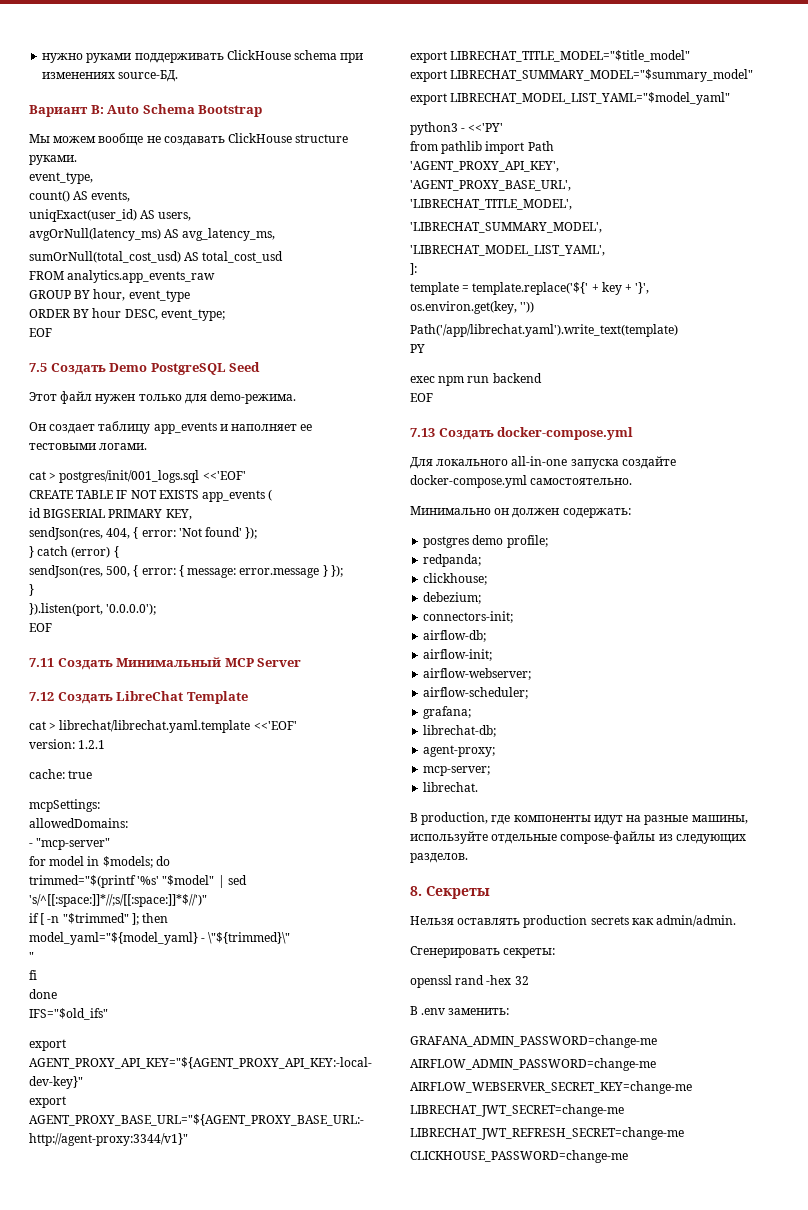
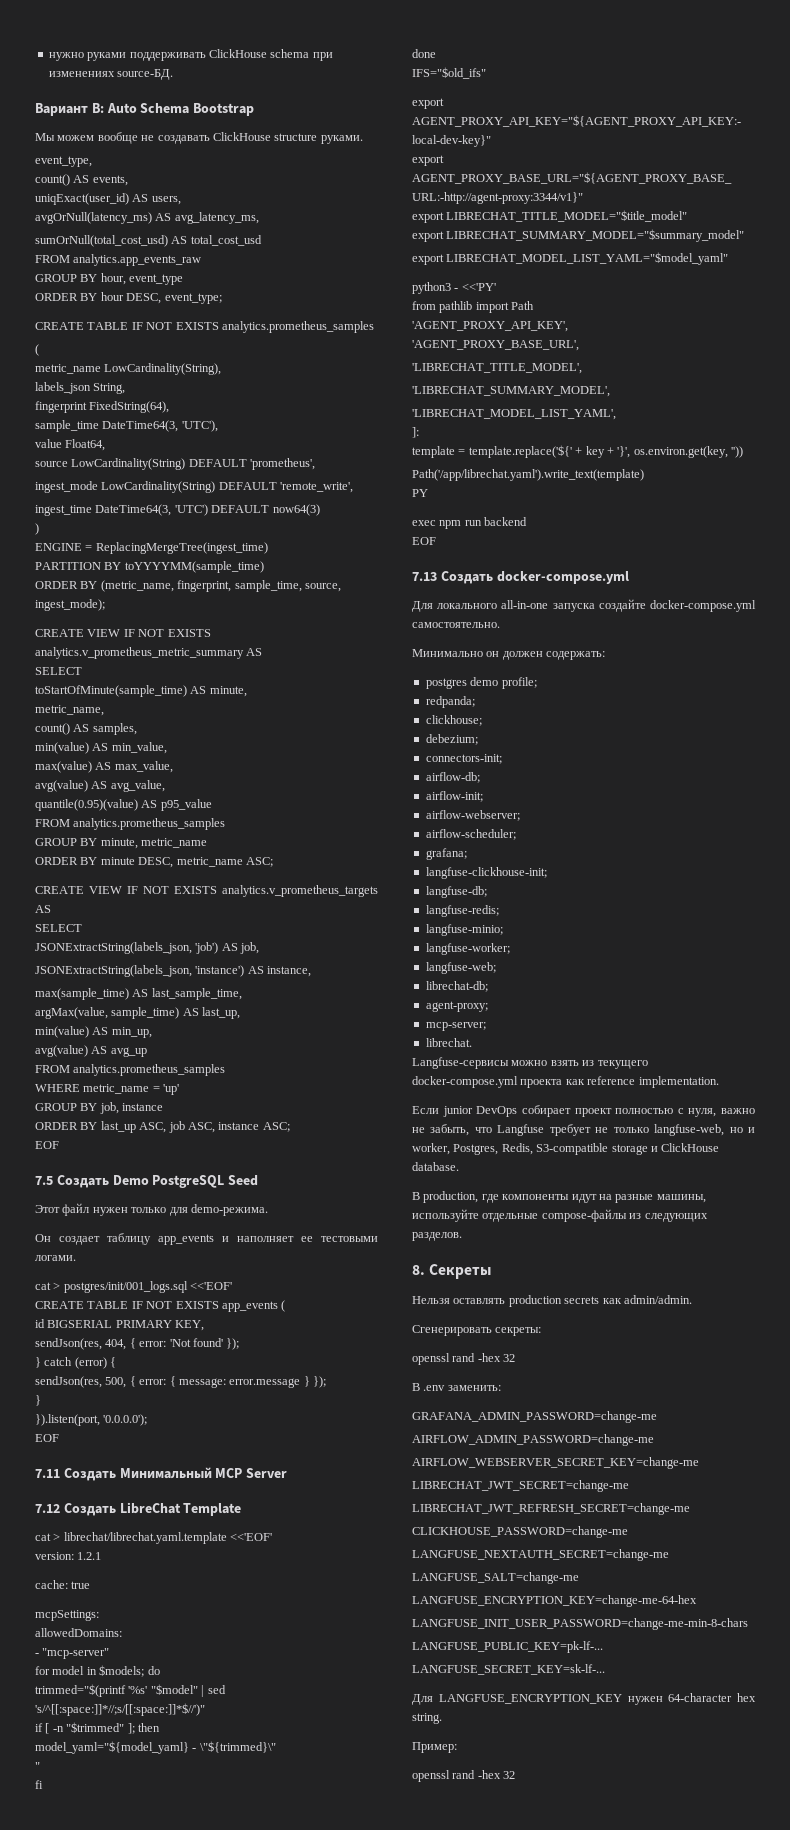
(225, 315) none -> [35,321,374,333] [35,344,39,356] [35,363,222,375] [35,382,126,394] [35,401,170,413] [35,420,218,432] [35,439,106,451] [35,458,316,470] [35,481,354,493] [35,504,320,516] [35,523,39,535] [35,542,268,554] [35,561,264,573] [35,580,341,592] [35,599,105,611] [35,629,211,637] [35,647,263,659] [35,667,82,675] [35,685,247,697] [35,705,104,716] [35,723,137,735] [35,742,167,754] [35,761,173,773] [35,780,165,792] [35,799,212,811] [35,818,226,830] [35,838,208,849] [35,857,273,868] [35,885,378,897] [35,905,51,913] [35,924,82,932] [35,942,260,954] [35,965,312,977] [35,988,242,1000] [35,1007,241,1019] [35,1026,152,1038] [35,1045,147,1057] [35,1064,226,1076] [35,1084,180,1095] [35,1102,164,1114] [35,1121,290,1133] // CREATE TABLE IF NOT EXISTS analytics.prometheus_samples // ( // metric_name LowCardinality(String), // labels_json String, // fingerprint FixedString(64), // sample_time DateTime64(3, 'UTC'), // value Float64, // source LowCardinality(String) DEFAULT 'prometheus', // ingest_mode LowCardinality(String) DEFAULT 'remote_write', // ingest_time DateTime64(3, 'UTC') DEFAULT now64(3) // ) // ENGINE = ReplacingMergeTree(ingest_time) // PARTITION BY toYYYYMM(sample_time) // ORDER BY (metric_name, fingerprint, sample_time, source, ingest_mode); // CREATE VIEW IF NOT EXISTS analytics.v_prometheus_metric_summary AS // SELECT // toStartOfMinute(sample_time) AS minute, // metric_name, // count() AS samples, // min(value) AS min_value, // max(value) AS max_value, // avg(value) AS avg_value, // quantile(0.95)(value) AS p95_value // FROM analytics.prometheus_samples // GROUP BY minute, metric_name // ORDER BY minute DESC, metric_name ASC; // CREATE VIEW IF NOT EXISTS analytics.v_prometheus_targets AS // SELECT // JSONExtractString(labels_json, 'job') AS job, // JSONExtractString(labels_json, 'instance') AS instance, // max(sample_time) AS last_sample_time, // argMax(value, sample_time) AS last_up, // min(value) AS min_up, // avg(value) AS avg_up // FROM analytics.prometheus_samples // WHERE metric_name = 'up' // GROUP BY job, instance // ORDER BY last_up ASC, job ASC, instance ASC;
[423,725,497,737] [423,745,496,757] [423,766,491,776] [423,782,479,792] librechat-db; // agent-proxy; // mcp-server; // librechat. -> [425,867,547,879] [425,886,487,898] [425,905,499,917] [425,924,503,936] [425,943,510,955] [425,962,496,974] [425,981,488,992] [425,1001,488,1012] [425,1022,486,1031] [425,1038,472,1047] [412,1057,648,1069] [412,1076,719,1088] [412,1105,755,1117] [412,1124,755,1136] [412,1143,720,1155] [412,1162,459,1171] langfuse-clickhouse-init; // langfuse-db; // langfuse-redis; // langfuse-minio; // langfuse-worker; // langfuse-web; // librechat-db; // agent-proxy; // mcp-server; // librechat. // Langfuse-сервисы можно взять из текущего docker-compose.yml проекта как reference implementation. // Если junior DevOps собирает проект полностью с нуля, важно не забыть, что Langfuse требует не только langfuse-web, но и worker, Postgres, Redis, S3-compatible storage и ClickHouse database.
(628, 1156) none -> [412,1549,669,1561] [412,1572,579,1584] [412,1595,697,1607] [412,1618,748,1630] [412,1641,603,1653] [412,1664,605,1675] [412,1693,756,1705] [412,1713,442,1724] [412,1742,457,1753] [412,1770,516,1782] // LANGFUSE_NEXTAUTH_SECRET=change-me // LANGFUSE_SALT=change-me // LANGFUSE_ENCRYPTION_KEY=change-me-64-hex // LANGFUSE_INIT_USER_PASSWORD=change-me-min-8-chars // LANGFUSE_PUBLIC_KEY=pk-lf-... // LANGFUSE_SECRET_KEY=sk-lf-... // Для LANGFUSE_ENCRYPTION_KEY нужен 64-character hex string. // Пример: // openssl rand -hex 32

